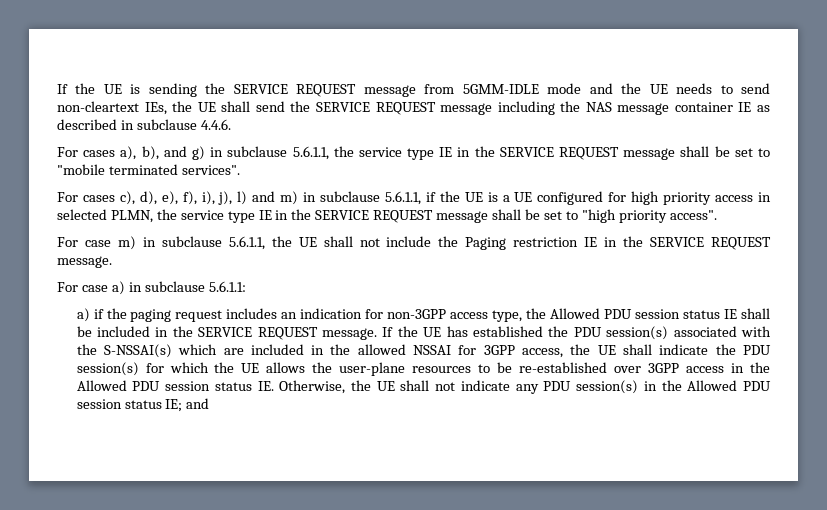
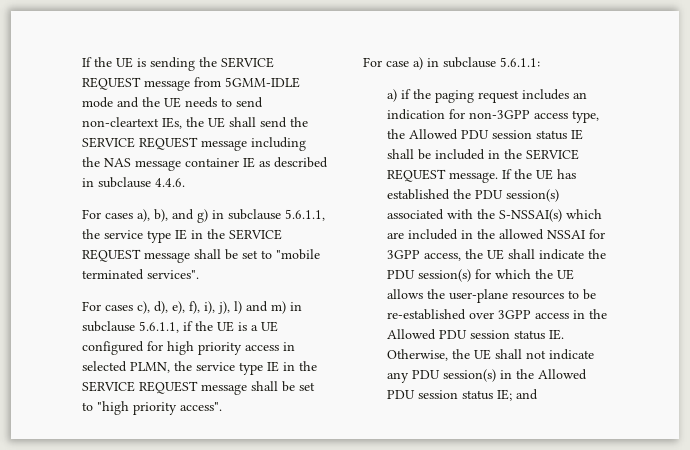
[57,236,772,250] [57,256,112,268] // For case m) in subclause 5.6.1.1, the UE shall not include the Paging restriction IE in the SERVICE REQUEST message. -> (222, 406) none

